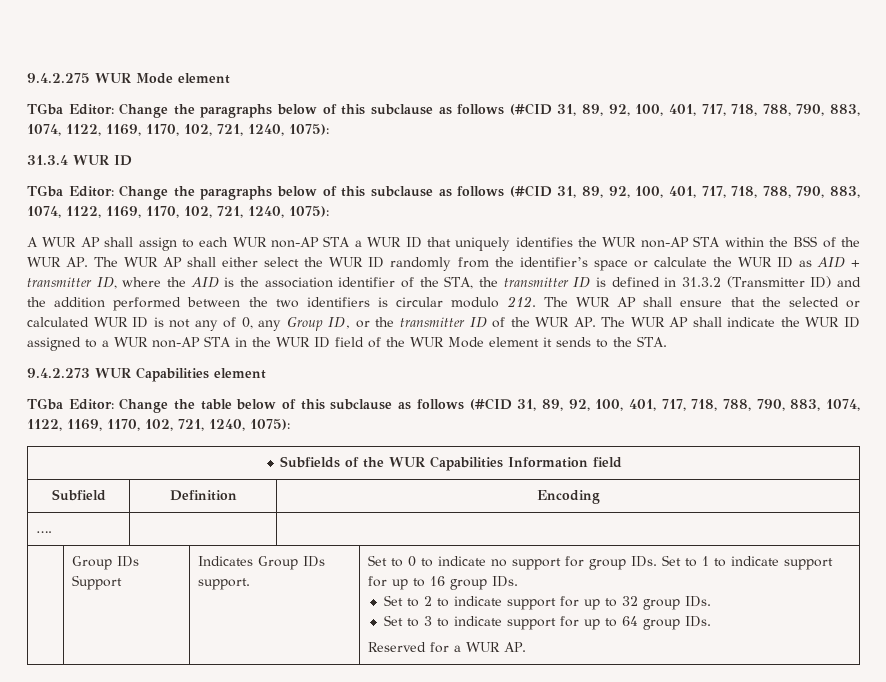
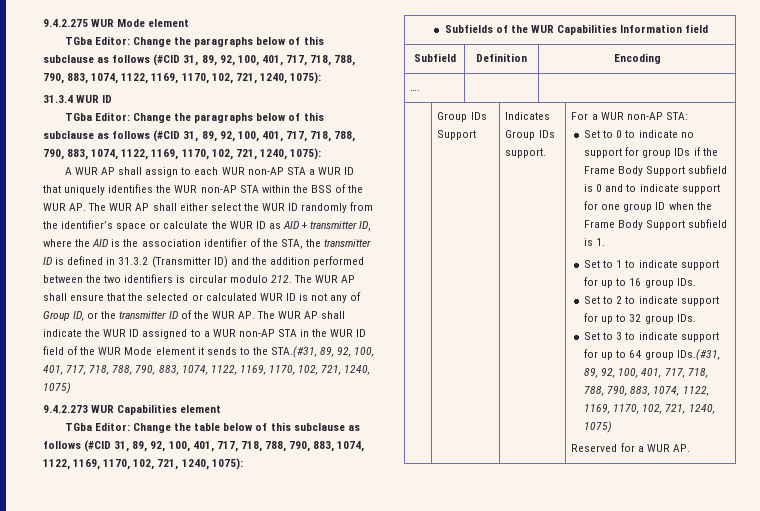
[241,317,282,331] 0, any -> (362, 296) none
[637,336,667,347] STA. -> [271,346,375,358] [43,365,371,375] [43,382,71,394] STA.(#31, 89, 92, 100, 401, 717, 718, 788, 790, 883, 1074, 1122, 1169, 1170, 102, 721, 1240, 1075)
(251, 584) none -> [571,112,688,120] For a WUR non-AP STA: //
[631,556,658,567] IDs. -> [674,147,718,156] [584,165,728,176] [584,184,720,194] [584,201,712,212] [584,219,728,230] [584,238,606,246] IDs if the Frame Body Support subfield is 0 and to indicate support for one group ID when the Frame Body Support subfield is 1. //
[684,616,711,627] IDs. -> [676,349,720,361] [584,368,708,378] [584,386,709,396] [584,404,715,414] [584,421,613,433] IDs.(#31, 89, 92, 100, 401, 717, 718, 788, 790, 883, 1074, 1122, 1169, 1170, 102, 721, 1240, 1075)

